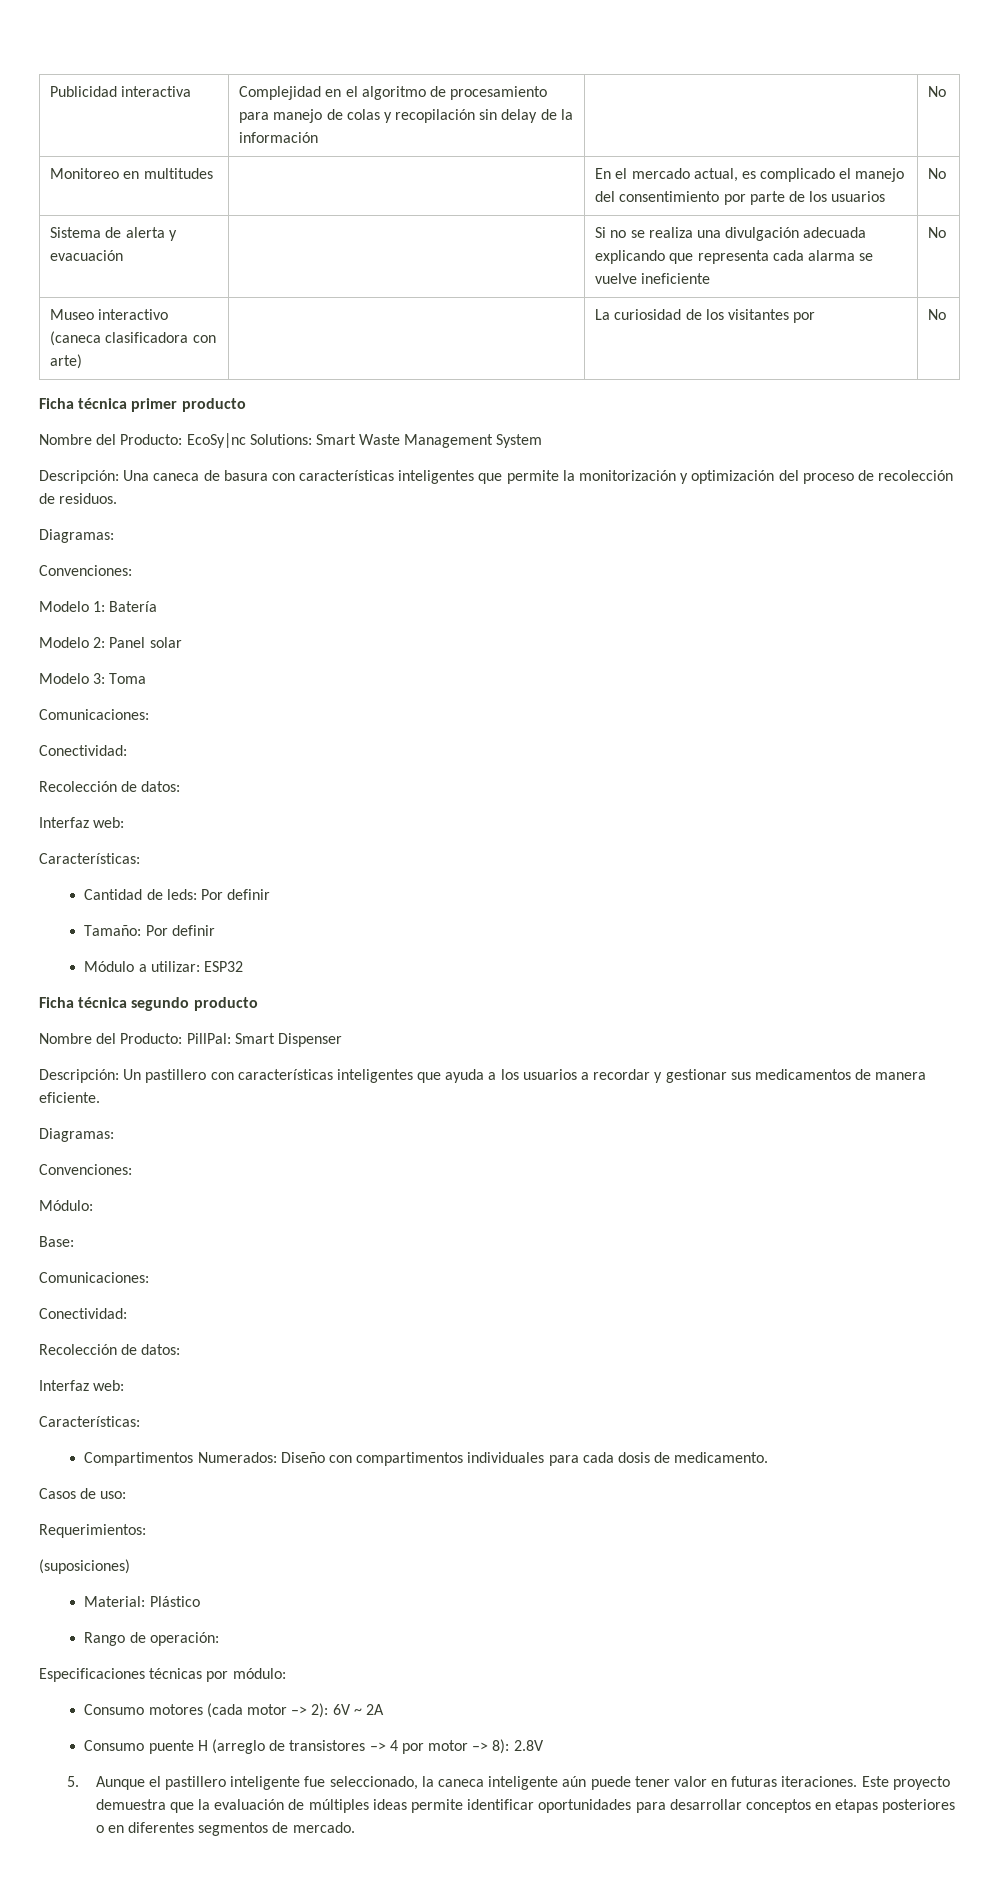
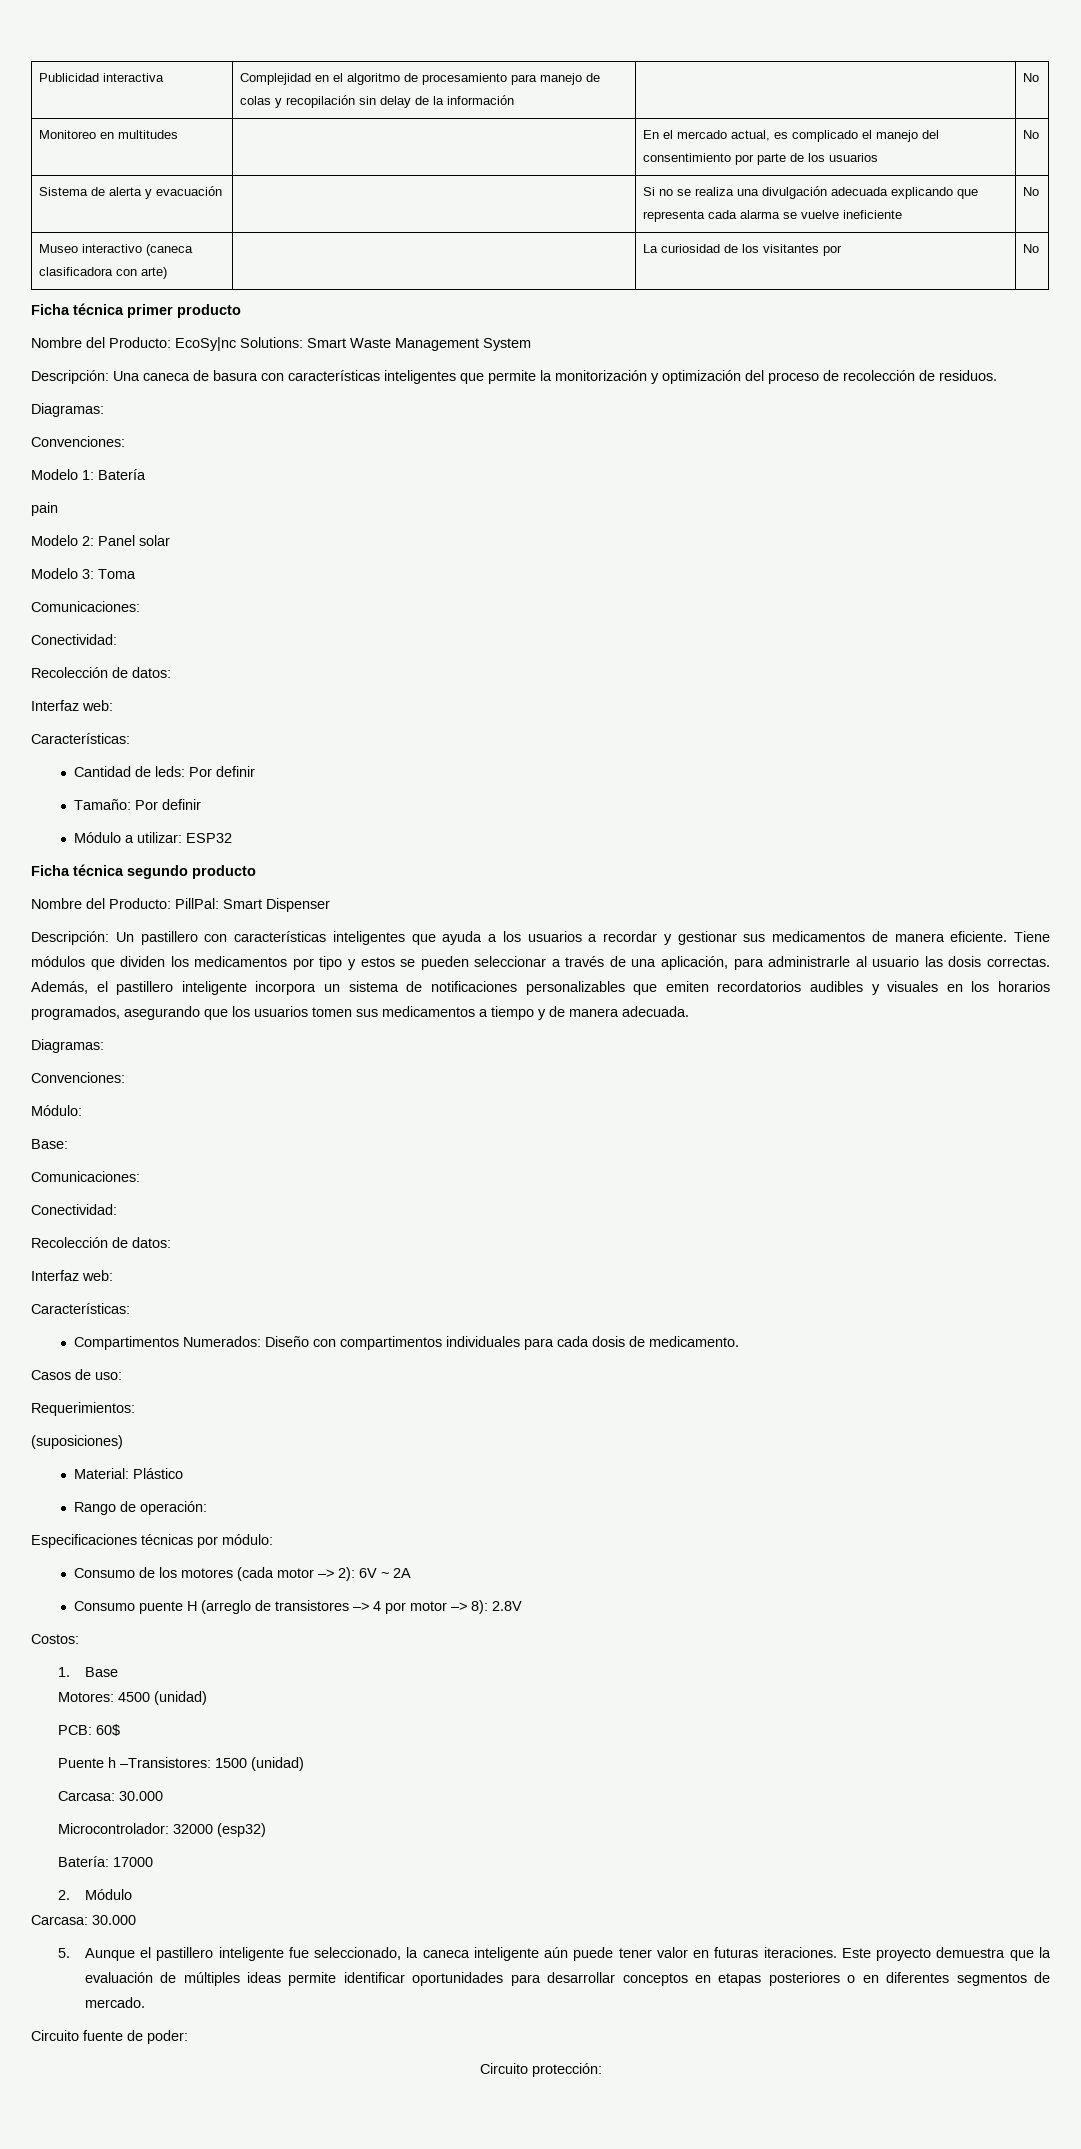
(158, 606) none -> [31,502,58,516] // pain
(100, 1097) none -> [1014,931,1050,942] [31,956,1051,970] [31,981,1050,995] [31,1006,689,1020] Tiene módulos que dividen los medicamentos por tipo y estos se pueden seleccionar a través de una aplicación, para administrarle al usuario las dosis correctas. Además, el pastillero inteligente incorpora un sistema de notificaciones personalizables que emiten recordatorios audibles y visuales en los horarios programados, asegurando que los usuarios tomen sus medicamentos a tiempo y de manera adecuada.
(145, 1709) none -> [138,1567,177,1578] de los
(544, 1745) none -> [31,1634,79,1644] [57,1667,118,1677] [57,1691,207,1705] [57,1724,120,1736] [57,1757,304,1771] [57,1791,163,1801] [57,1823,266,1837] [57,1856,153,1867] [57,1889,132,1900] [31,1915,136,1925] // Costos: // 1. Base // Motores: 4500 (unidad) // PCB: 60$ // Puente h –Transistores: 1500 (unidad) // Carcasa: 30.000 // Microcontrolador: 32000 (esp32) // Batería: 17000 // 2. Módulo // Carcasa: 30.000
(355, 1827) none -> [31,2030,188,2044] [479,2063,602,2077] // Circuito fuente de poder: // Circuito protección:

